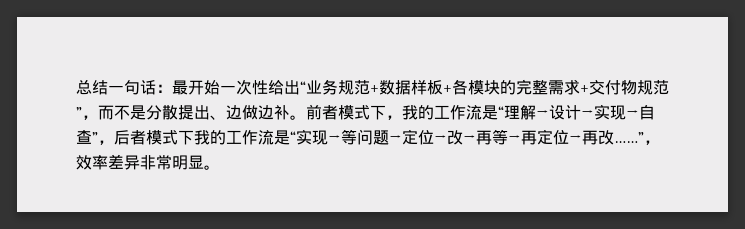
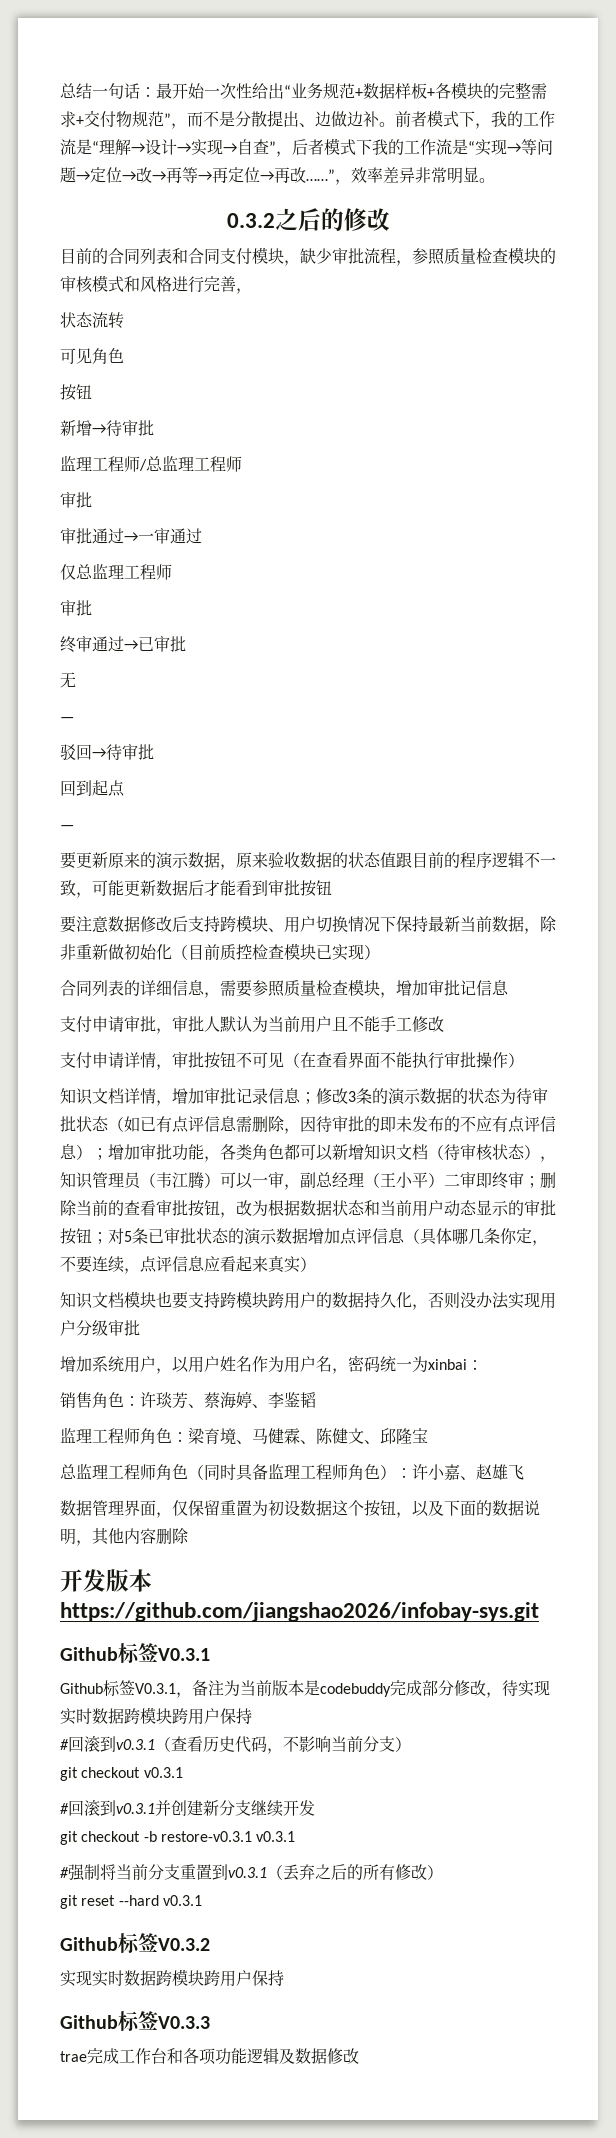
(220, 167) none -> [226,208,390,231] [60,247,556,266] [60,275,252,294] [60,312,124,329] [60,348,124,364] [60,384,92,401] [60,419,154,436] [60,455,242,472] [60,491,92,508] [60,527,202,544] [60,563,172,580] [60,599,92,616] [60,635,186,653] [60,672,76,688] [60,717,74,722] [60,743,154,761] [60,780,125,797] [60,825,74,830] [60,852,556,870] [60,879,332,898] [60,915,557,934] [60,943,380,961] [60,979,509,998] [60,1015,444,1034] [60,1051,524,1070] [60,1087,548,1106] [60,1115,556,1134] [60,1143,556,1162] [60,1171,556,1190] [60,1199,556,1218] [60,1227,548,1246] [60,1255,316,1274] [60,1291,556,1310] [60,1319,140,1336] [60,1355,483,1374] [60,1391,316,1409] [60,1427,428,1445] [60,1463,524,1481] [60,1500,540,1518] [60,1528,189,1546] [60,1569,152,1592] [60,1602,539,1622] [60,1643,210,1664] [60,1680,550,1698] [60,1707,252,1725] [60,1735,411,1754] [60,1767,183,1781] [60,1799,315,1817] [60,1831,296,1845] [60,1864,443,1881] [60,1895,202,1909] [60,1933,210,1954] [60,1969,284,1987] [60,2011,210,2032] [60,2048,359,2065] // 0.3.2之后的修改 // 目前的合同列表和合同支付模块，缺少审批流程，参照质量检查模块的审核模式和风格进行完善， // 状态流转 // 可见角色 // 按钮 // 新增→待审批 // 监理工程师/总监理工程师 // 审批 // 审批通过→一审通过 // 仅总监理工程师 // 审批 // 终审通过→已审批 // 无 // — // 驳回→待审批 // 回到起点 // — // 要更新原来的演示数据，原来验收数据的状态值跟目前的程序逻辑不一致，可能更新数据后才能看到审批按钮 // 要注意数据修改后支持跨模块、用户切换情况下保持最新当前数据，除非重新做初始化（目前质控检查模块已实现） // 合同列表的详细信息，需要参照质量检查模块，增加审批记信息 // 支付申请审批，审批人默认为当前用户且不能手工修改 // 支付申请详情，审批按钮不可见（在查看界面不能执行审批操作） // 知识文档详情，增加审批记录信息；修改3条的演示数据的状态为待审批状态（如已有点评信息需删除，因待审批的即未发布的不应有点评信息）；增加审批功能，各类角色都可以新增知识文档（待审核状态），知识管理员（韦江腾）可以一审，副总经理（王小平）二审即终审；删除当前的查看审批按钮，改为根据数据状态和当前用户动态显示的审批按钮；对5条已审批状态的演示数据增加点评信息（具体哪几条你定，不要连续，点评信息应看起来真实） // 知识文档模块也要支持跨模块跨用户的数据持久化，否则没办法实现用户分级审批 // 增加系统用户，以用户姓名作为用户名，密码统一为xinbai： // 销售角色：许琰芳、蔡海婷、李鉴韬 // 监理工程师角色：梁育境、马健霖、陈健文、邱隆宝 // 总监理工程师角色（同时具备监理工程师角色）：许小嘉、赵雄飞 // 数据管理界面，仅保留重置为初设数据这个按钮，以及下面的数据说明，其他内容删除 // 开发版本https://github.com/jiangshao2026/infobay-sys.git // Github标签V0.3.1 // Github标签V0.3.1，备注为当前版本是codebuddy完成部分修改，待实现实时数据跨模块跨用户保持 // #回滚到v0.3.1（查看历史代码，不影响当前分支） // git checkout v0.3.1 // #回滚到v0.3.1并创建新分支继续开发 // git checkout -b restore-v0.3.1 v0.3.1 // #强制将当前分支重置到v0.3.1（丢弃之后的所有修改） // git reset --hard v0.3.1 // Github标签V0.3.2 // 实现实时数据跨模块跨用户保持 // Github标签V0.3.3 // trae完成工作台和各项功能逻辑及数据修改

